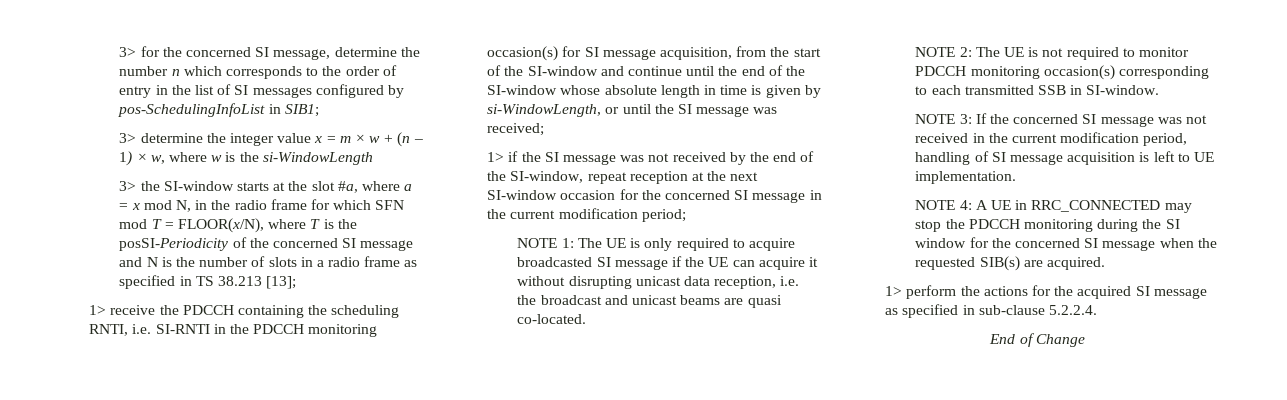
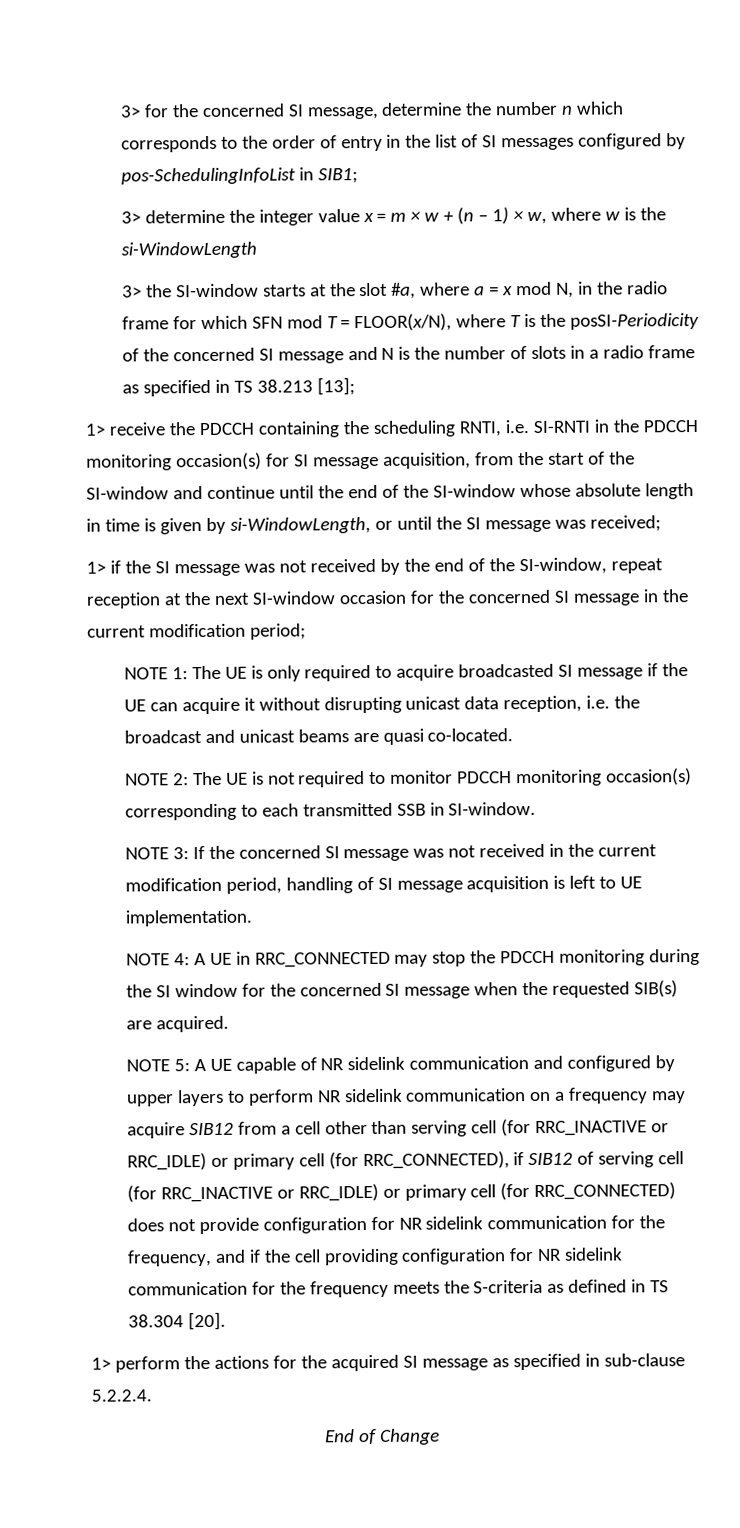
(1105, 263) none -> [125,1055,676,1074] [126,1087,687,1107] [126,1119,670,1139] [126,1151,685,1171] [126,1182,677,1203] [126,1215,666,1235] [126,1247,624,1267] [127,1279,670,1298] [127,1311,226,1331] // NOTE 5: A UE capable of NR sidelink communication and configured by upper layers to perform NR sidelink communication on a frequency may acquire SIB12 from a cell other than serving cell (for RRC_INACTIVE or RRC_IDLE) or primary cell (for RRC_CONNECTED), if SIB12 of serving cell (for RRC_INACTIVE or RRC_IDLE) or primary cell (for RRC_CONNECTED) does not provide configuration for NR sidelink communication for the frequency, and if the cell providing configuration for NR sidelink communication for the frequency meets the S-criteria as defined in TS 38.304 [20].

